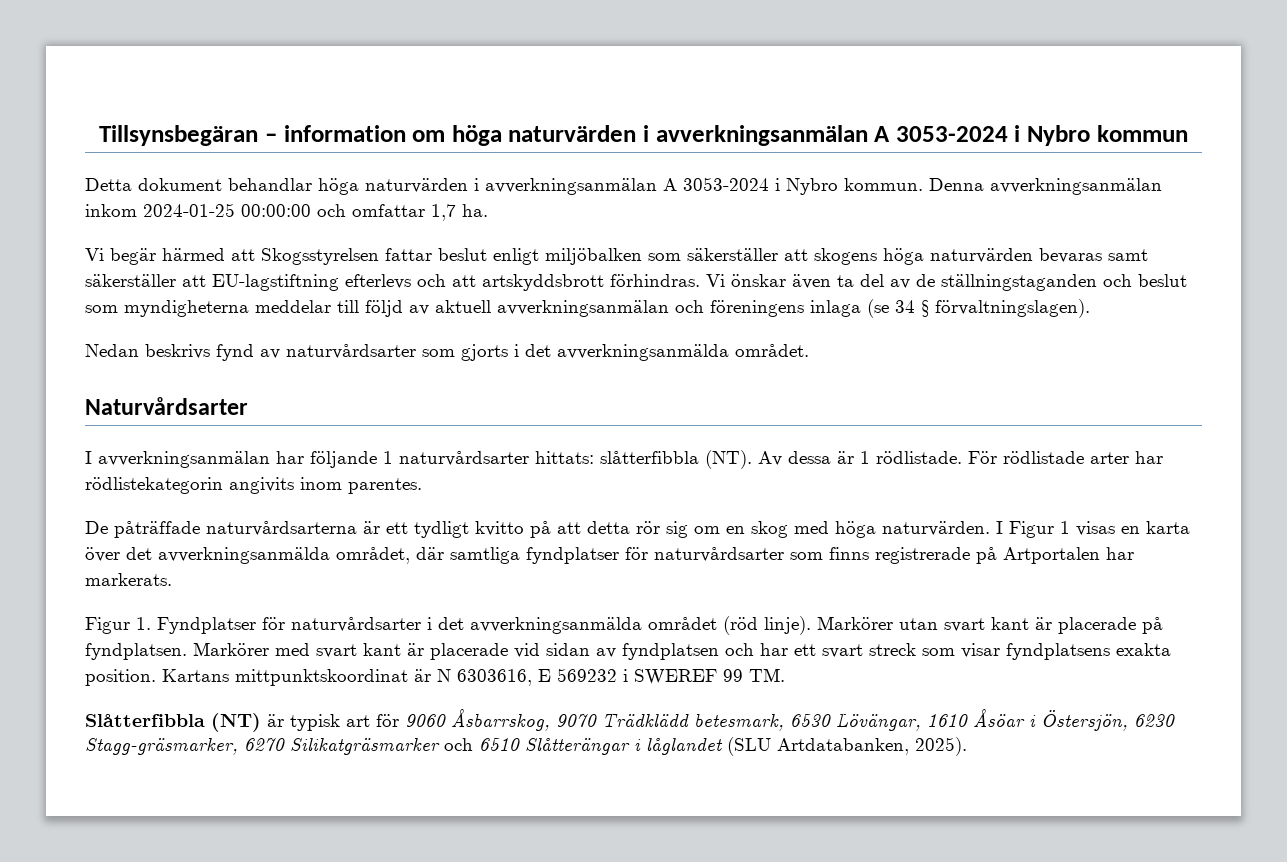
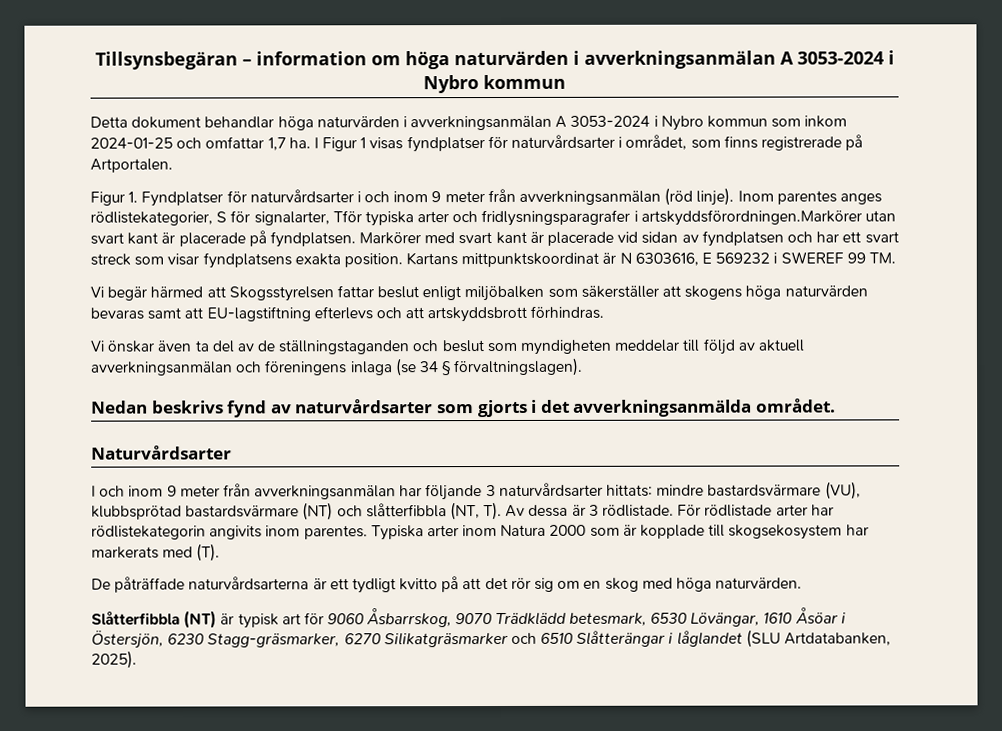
[844,178,1162,195] kommun. Denna avverkningsanmälan -> [707,115,802,128] kommun som
[241,204,311,217] 00:00:00 -> (173, 143) none
[85,248,1148,265] [85,274,1187,291] [85,299,1090,318] [85,344,809,361] [85,397,248,415] [85,450,1163,469] [85,477,422,494] [85,521,1190,538] [85,547,520,564] // Vi begär härmed att Skogsstyrelsen fattar beslut enligt miljöbalken som säkerställer att skogens höga naturvärden bevaras samt säkerställer att EU-lagstiftning efterlevs och att artskyddsbrott förhindras. Vi önskar även ta del av de ställningstaganden och beslut som myndigheterna meddelar till följd av aktuell avverkningsanmälan och föreningens inlaga (se 34 § förvaltningslagen). // Nedan beskrivs fynd av naturvårdsarter som gjorts i det avverkningsanmälda området. // Naturvårdsarter // I avverkningsanmälan har följande 1 naturvårdsarter hittats: slåtterfibbla (NT). Av dessa är 1 rödlistade. För rödlistade arter har rödlistekategorin angivits inom parentes. // De påträffade naturvårdsarterna är ett tydligt kvitto på att detta rör sig om en skog med höga naturvärden. I Figur 1 visas en karta över det avverkningsanmälda området, där samtliga -> [313,137,404,152] I Figur 1 visas
(784, 554) none -> [618,134,688,150] i området,
[1003,547,1134,564] [85,573,172,586] Artportalen har markerats. -> [90,158,173,173] Artportalen.
[438,616,893,635] det avverkningsanmälda området (röd linje). Markörer -> [364,187,882,206] [90,209,862,227] och inom 9 meter från avverkningsanmälan (röd linje). Inom parentes anges rödlistekategorier, S för signalarter, Tför typiska arter och fridlysningsparagrafer i artskyddsförordningen.Markörer
(785, 675) none -> [90,285,868,302] [90,305,605,323] [90,338,804,355] [90,357,584,377] [91,398,836,418] [91,445,232,460] [91,481,861,501] [91,501,834,521] [91,524,869,541] [91,543,221,562] [91,576,803,594] // Vi begär härmed att Skogsstyrelsen fattar beslut enligt miljöbalken som säkerställer att skogens höga naturvärden bevaras samt att EU-lagstiftning efterlevs och att artskyddsbrott förhindras. // Vi önskar även ta del av de ställningstaganden och beslut som myndigheten meddelar till följd av aktuell avverkningsanmälan och föreningens inlaga (se 34 § förvaltningslagen). // Nedan beskrivs fynd av naturvårdsarter som gjorts i det avverkningsanmälda området. // Naturvårdsarter // I och inom 9 meter från avverkningsanmälan har följande 3 naturvårdsarter hittats: mindre bastardsvärmare (VU), klubbsprötad bastardsvärmare (NT) och slåtterfibbla (NT, T). Av dessa är 3 rödlistade. För rödlistade arter har rödlistekategorin angivits inom parentes. Typiska arter inom Natura 2000 som är kopplade till skogsekosystem har markerats med (T). // De påträffade naturvårdsarterna är ett tydligt kvitto på att det rör sig om en skog med höga naturvärden.

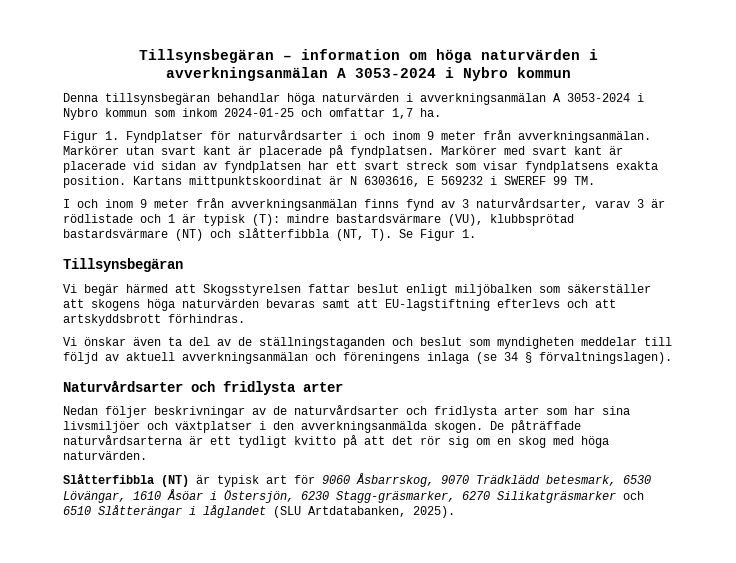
[90,116,202,129] Detta dokument -> [63,93,210,105] Denna tillsynsbegäran
[313,134,864,153] [90,158,173,173] I Figur 1 visas fyndplatser för naturvårdsarter i området, som finns registrerade på Artportalen. -> (441, 112) none
[519,187,882,206] [90,209,862,227] avverkningsanmälan (röd linje). Inom parentes anges rödlistekategorier, S för signalarter, Tför typiska arter och fridlysningsparagrafer i artskyddsförordningen.Markörer -> [518,131,651,143] [63,146,119,155] avverkningsanmälan. Markörer
[786,231,813,243] och -> (301, 167) none
(896, 258) none -> [63,198,665,211] [63,214,574,226] [63,228,476,241] [63,258,183,272] // I och inom 9 meter från avverkningsanmälan finns fynd av 3 naturvårdsarter, varav 3 är rödlistade och 1 är typisk (T): mindre bastardsvärmare (VU), klubbsprötad bastardsvärmare (NT) och slåtterfibbla (NT, T). Se Figur 1. // Tillsynsbegäran
[91,398,836,418] [91,445,232,460] [91,481,861,501] [91,501,834,521] [91,524,869,541] [91,543,221,562] Nedan beskrivs fynd av naturvårdsarter som gjorts i det avverkningsanmälda området. // Naturvårdsarter // I och inom 9 meter från avverkningsanmälan har följande 3 naturvårdsarter hittats: mindre bastardsvärmare (VU), klubbsprötad bastardsvärmare (NT) och slåtterfibbla (NT, T). Av dessa är 3 rödlistade. För rödlistade arter har rödlistekategorin angivits inom parentes. Typiska arter inom Natura 2000 som är kopplade till skogsekosystem har markerats med (T). // -> [63,380,343,395] [63,405,630,418] [63,421,483,433] Naturvårdsarter och fridlysta arter // Nedan följer beskrivningar av de naturvårdsarter och fridlysta arter som har sina livsmiljöer och växtplatser i den avverkningsanmälda skogen.

